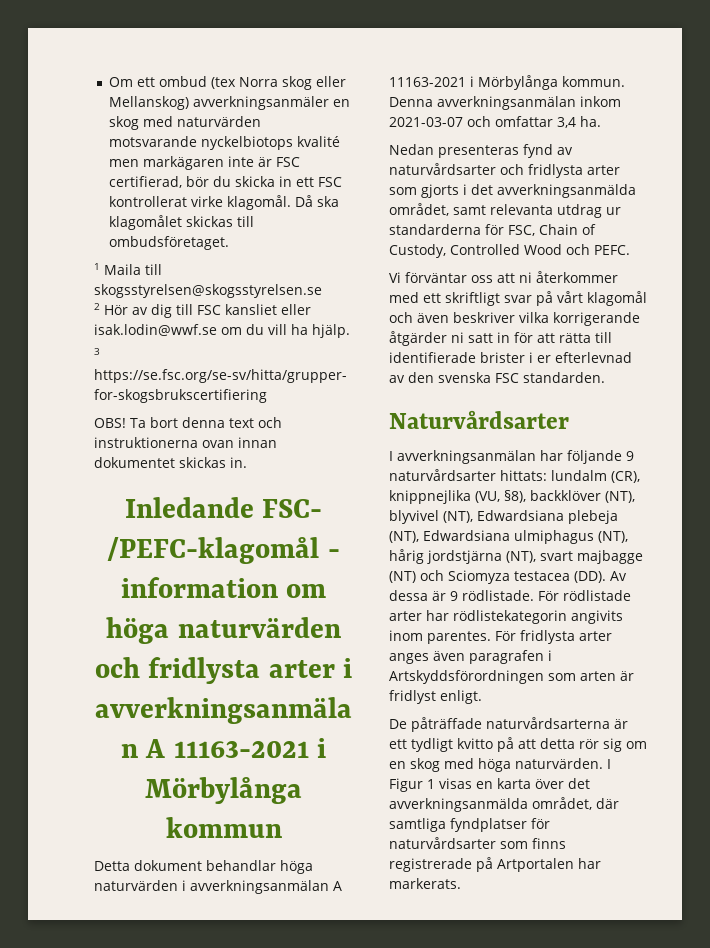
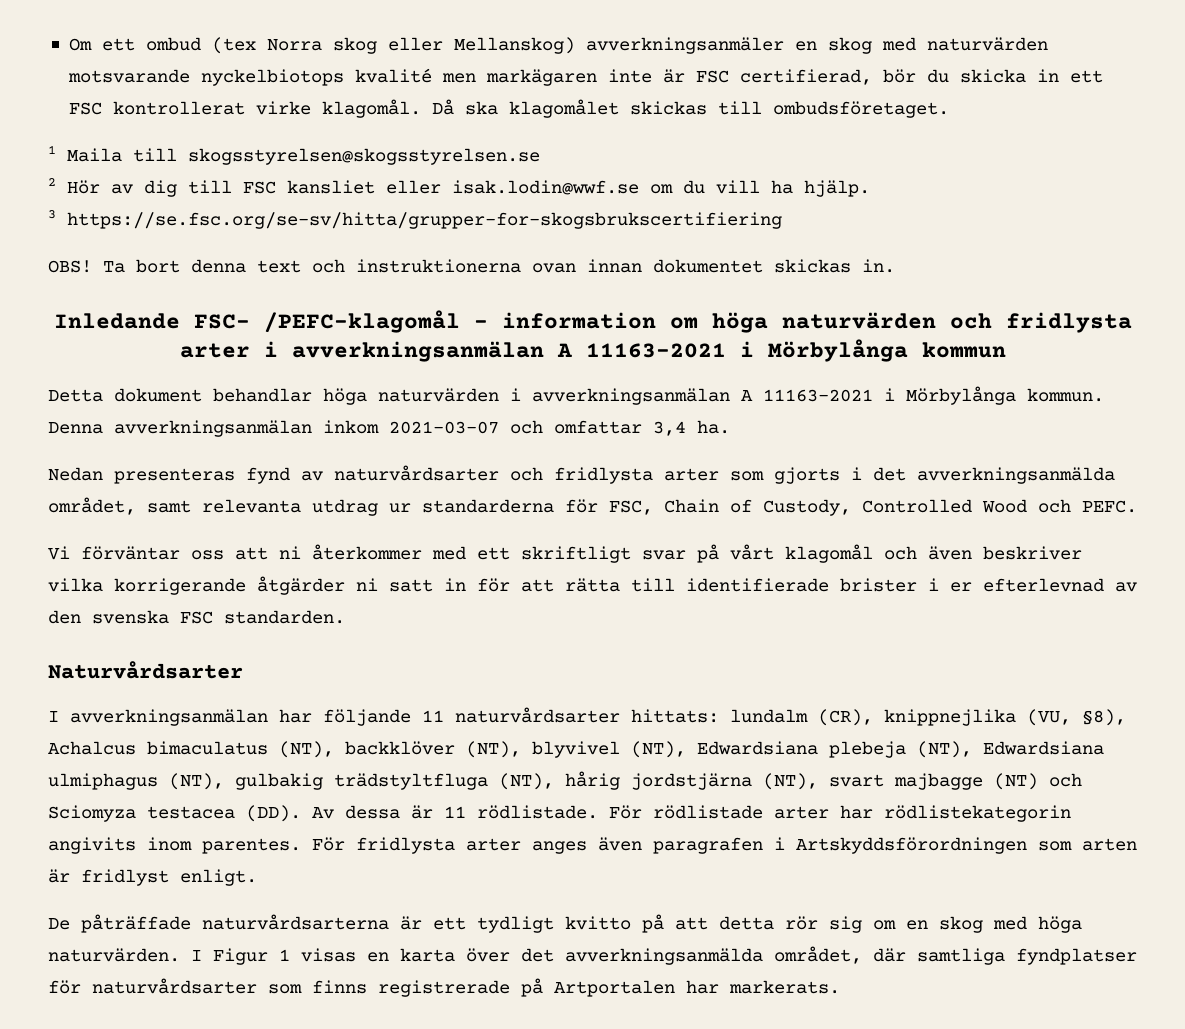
[626,451,634,461] 9 -> [422,710,444,722] 11
(526, 496) none -> [48,741,334,758] Achalcus bimaculatus (NT),
(628, 537) none -> [235,773,554,790] gulbakig trädstyltfluga (NT),
[450,591,458,601] 9 -> [444,806,466,818] 11

